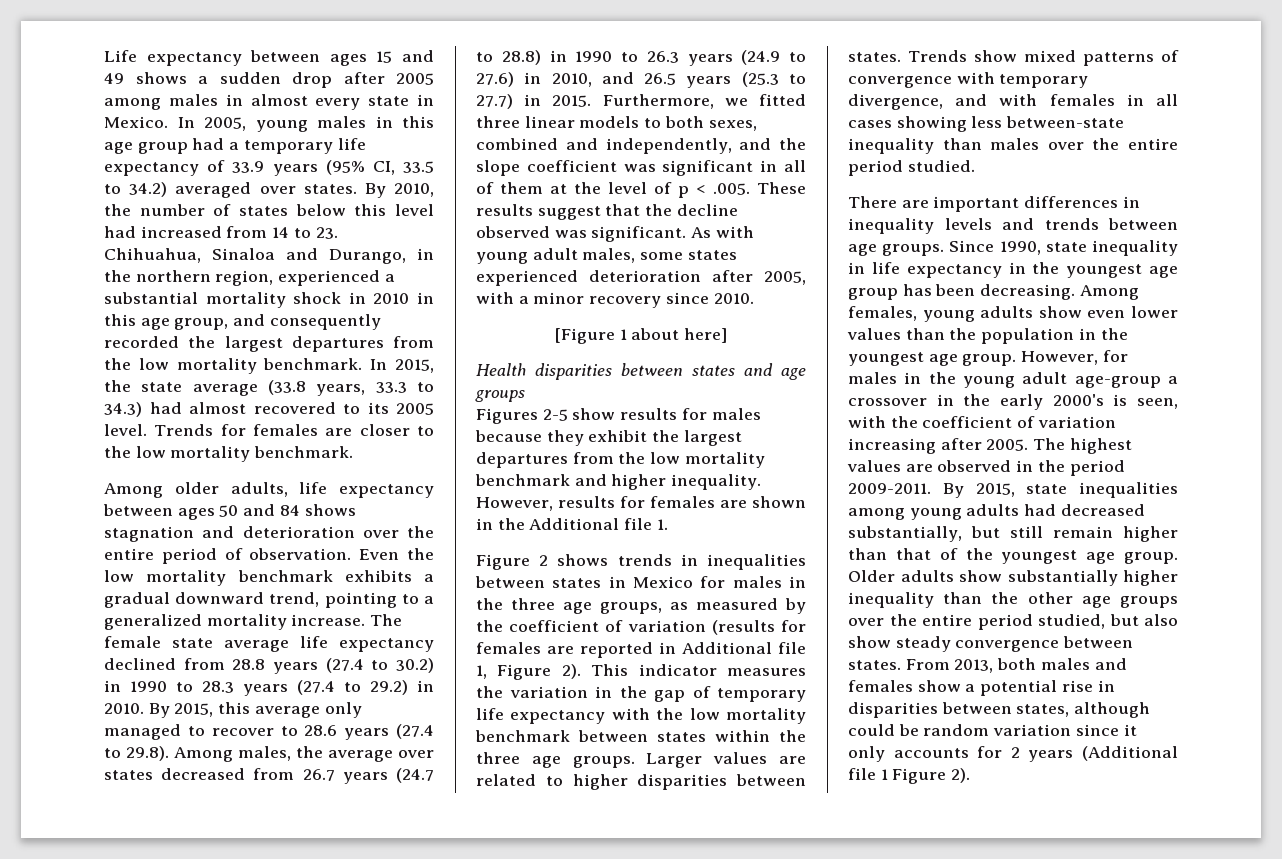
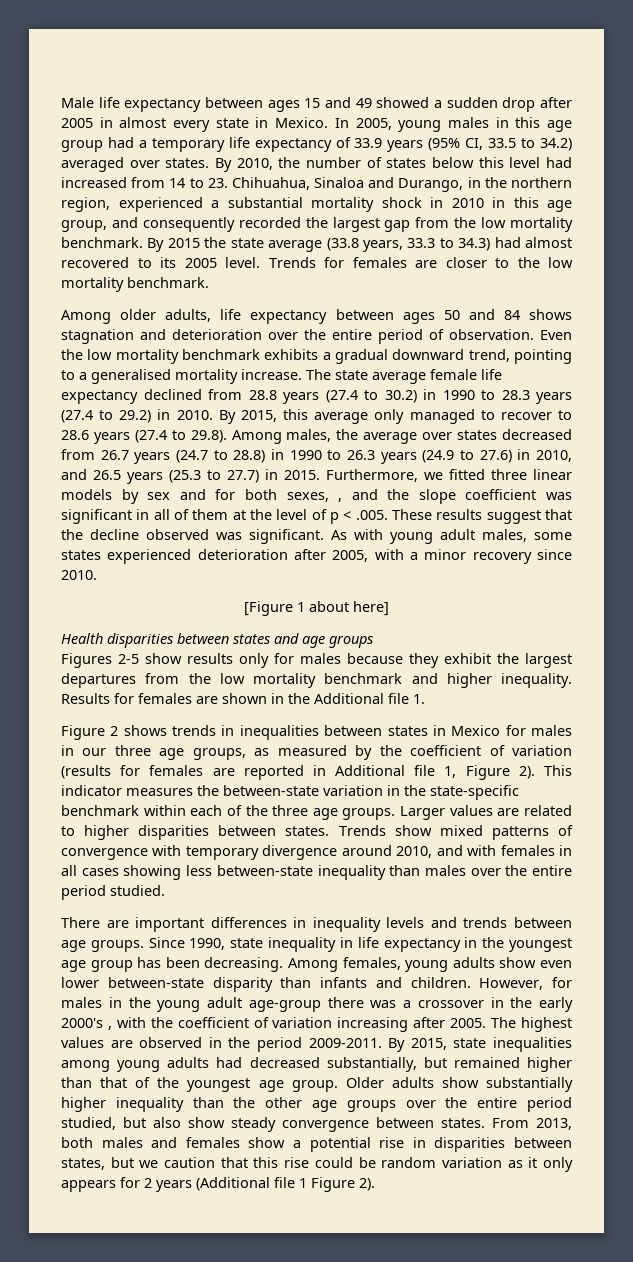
[104,50,137,62] Life -> [61,97,120,108] Male life
[135,72,187,84] shows -> [376,97,430,108] showed
[104,94,218,110] among males -> (93, 123) none
[291,336,384,352] departures -> [384,220,411,232] gap
[370,359,434,373] In 2015, -> [147,238,200,252] By 2015
[104,614,202,630] generalized -> [91,369,171,384] generalised
[104,636,289,652] female state average -> [335,369,477,384] state average female
[644,116,757,131] [476,138,732,154] to both sexes, combined and independently, -> [121,489,343,504] by sex and for both sexes, ,
(678, 414) none -> [239,653,269,668] only
[476,496,615,511] However, results -> [61,693,110,704] Results
[476,598,503,610] the -> [82,748,107,756] our
(503, 692) none -> [223,785,319,796] between-state
[654,686,806,702] [476,708,806,724] [475,730,770,742] gap of temporary life expectancy with the low mortality benchmark between states within -> [430,785,519,800] [61,805,242,816] state-specific benchmark within each of
[848,94,943,110] divergence, -> [262,845,433,860] divergence around 2010,
[847,328,1128,344] [848,352,1017,366] values than the population in the youngest age group. -> [107,977,471,992] between-state disparity than infants and children.
(1161, 382) none -> [327,997,397,1008] there was
[1113,394,1178,409] is seen, -> [107,1026,112,1030] ,
[1010,526,1113,538] still remain -> [453,1057,520,1068] remained
[1074,702,1151,718] although -> [110,1157,310,1168] but we caution that this rise
[1075,724,1119,736] since -> [507,1160,523,1168] as
[893,748,969,758] accounts -> [61,1180,116,1192] appears

